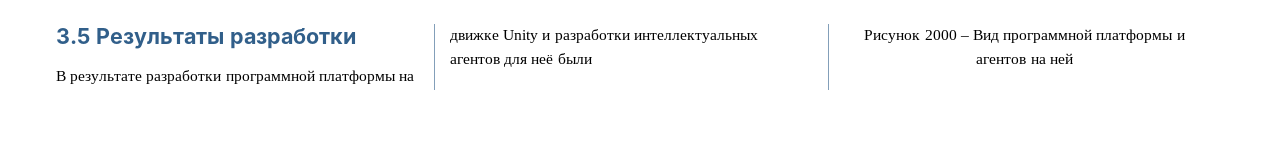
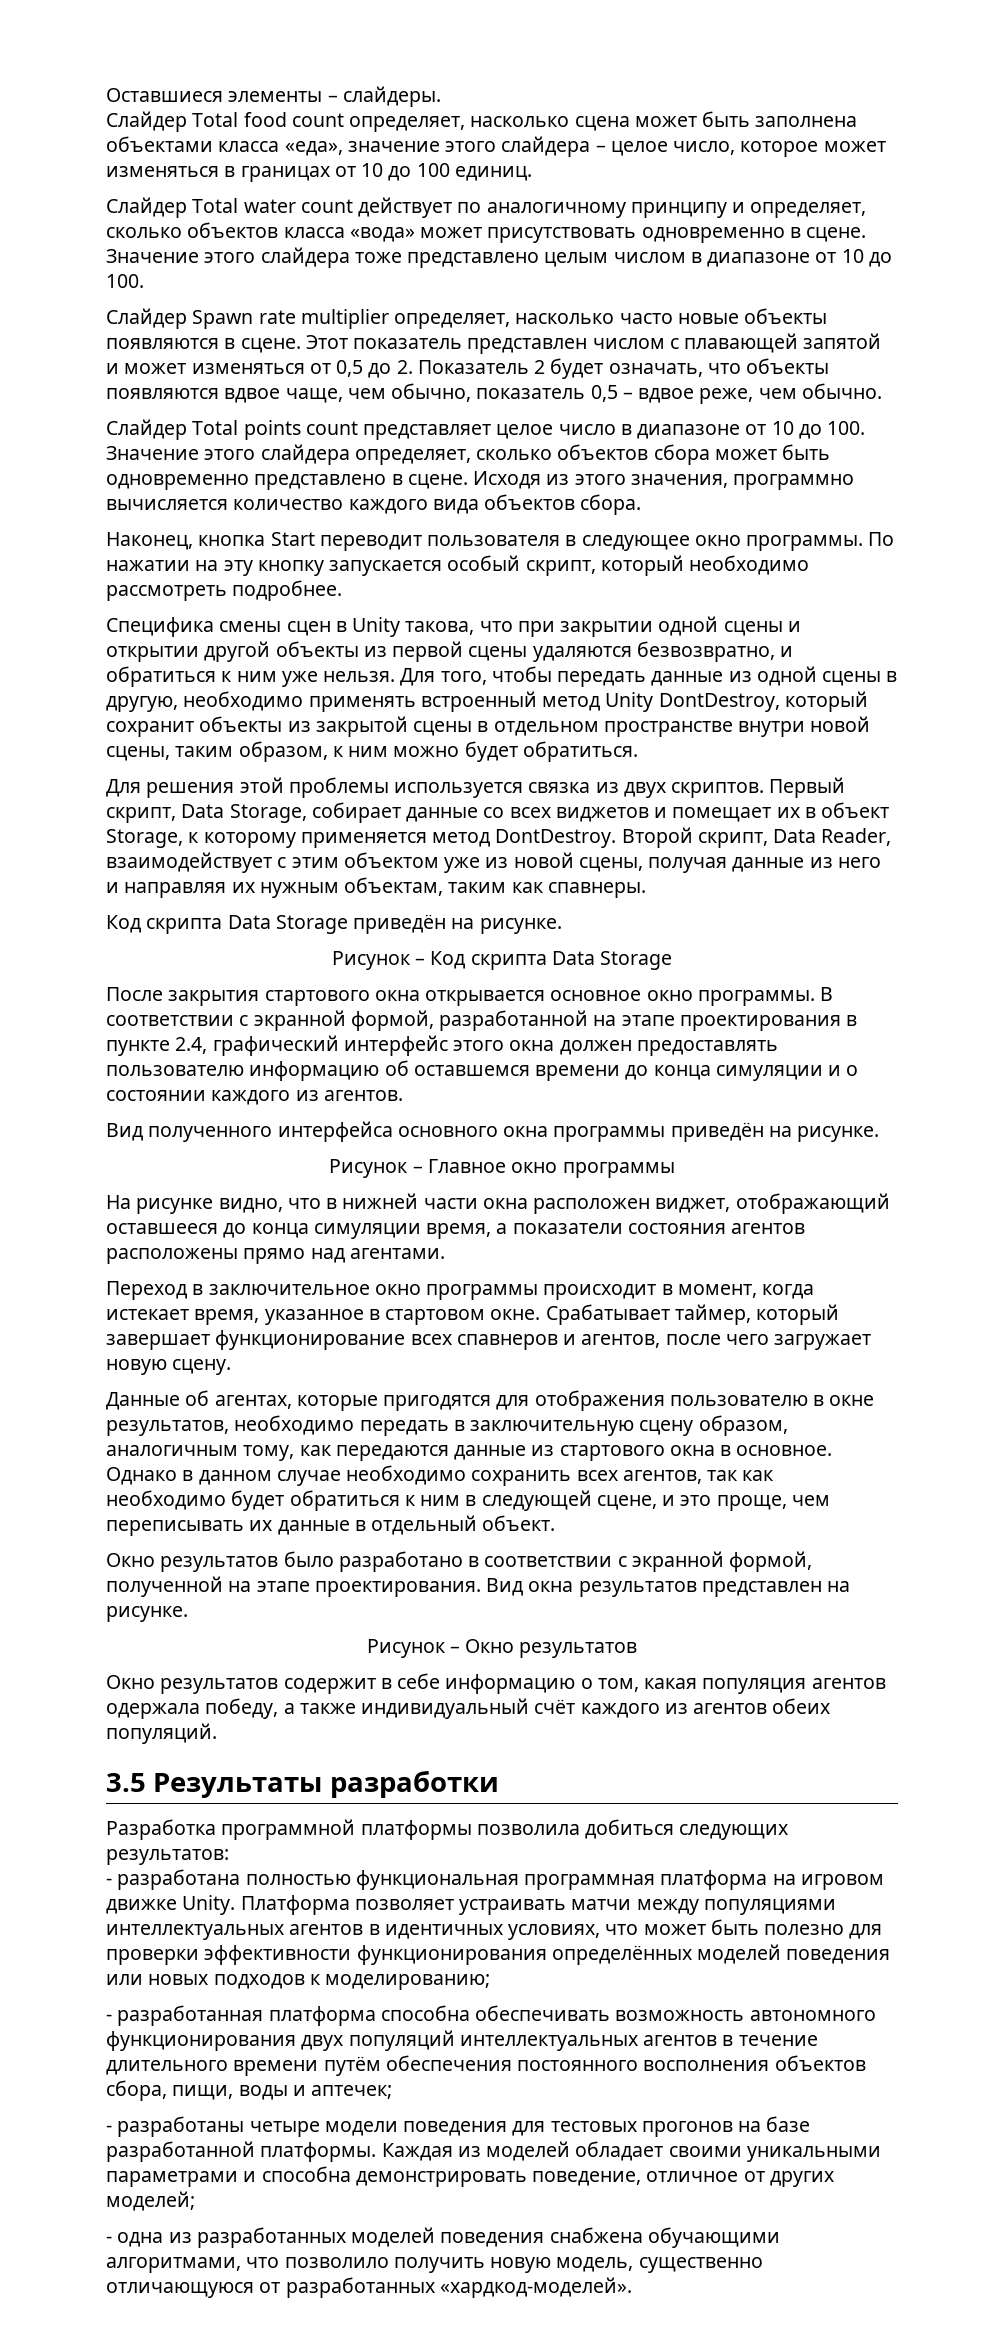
[56,28,356,49] [56,70,414,84] [450,29,758,43] [450,53,592,67] [864,29,1185,43] [976,53,1073,64] 3.5 Результаты разработки // В результате разработки программной платформы на движке Unity и разработки интеллектуальных агентов для неё были // Рисунок 2000 – Вид программной платформы и агентов на ней -> [106,86,441,107] [106,111,858,132] [106,136,886,157] [106,163,532,182] [106,197,867,218] [106,222,867,243] [106,247,892,268] [106,274,144,288] [106,308,828,329] [106,333,882,354] [106,358,830,379] [106,383,882,404] [106,419,866,440] [106,444,831,465] [106,471,855,490] [106,494,642,515] [106,532,895,551] [106,555,810,576] [106,580,343,601] [106,616,801,637] [106,641,794,662] [106,666,898,687] [106,691,868,712] [106,716,871,737] [106,741,638,762] [106,777,846,798] [106,802,890,823] [106,827,892,848] [106,852,881,873] [106,877,646,898] [106,914,562,934] [331,951,673,970] [106,987,834,1006] [106,1010,858,1031] [106,1035,778,1056] [106,1060,859,1081] [106,1090,403,1105] [106,1121,880,1142] [329,1159,675,1178] [106,1193,890,1214] [106,1223,806,1239] [106,1248,445,1264] [106,1281,815,1300] [106,1304,840,1325] [106,1330,872,1350] [106,1359,232,1375] [106,1390,875,1411] [106,1415,788,1436] [106,1445,833,1461] [106,1465,775,1486] [106,1490,830,1511] [106,1515,556,1536] [106,1551,813,1572] [106,1576,851,1597] [106,1606,188,1622] [366,1639,638,1658] [106,1673,886,1694] [106,1698,831,1719] [106,1723,217,1744] [106,1770,499,1798] [106,1819,789,1840] [106,1849,229,1865] [106,1869,884,1890] [106,1895,836,1915] [106,1919,883,1940] [106,1944,891,1965] [106,1974,491,1990] [106,2005,876,2026] [106,2030,818,2051] [106,2055,866,2076] [106,2080,393,2101] [106,2116,811,2137] [106,2141,881,2162] [106,2166,834,2187] [106,2191,195,2211] [106,2227,780,2248] [106,2257,763,2273] [106,2277,632,2298] Оставшиеся элементы – слайдеры. // Слайдер Total food count определяет, насколько сцена может быть заполнена объектами класса «еда», значение этого слайдера – целое число, которое может изменяться в границах от 10 до 100 единиц. // Слайдер Total water count действует по аналогичному принципу и определяет, сколько объектов класса «вода» может присутствовать одновременно в сцене. Значение этого слайдера тоже представлено целым числом в диапазоне от 10 до 100. // Слайдер Spawn rate multiplier определяет, насколько часто новые объекты появляются в сцене. Этот показатель представлен числом с плавающей запятой и может изменяться от 0,5 до 2. Показатель 2 будет означать, что объекты появляются вдвое чаще, чем обычно, показатель 0,5 – вдвое реже, чем обычно. // Слайдер Total points count представляет целое число в диапазоне от 10 до 100. Значение этого слайдера определяет, сколько объектов сбора может быть одновременно представлено в сцене. Исходя из этого значения, программно вычисляется количество каждого вида объектов сбора. // Наконец, кнопка Start переводит пользователя в следующее окно программы. По нажатии на эту кнопку запускается особый скрипт, который необходимо рассмотреть подробнее. // Специфика смены сцен в Unity такова, что при закрытии одной сцены и открытии другой объекты из первой сцены удаляются безвозвратно, и обратиться к ним уже нельзя. Для того, чтобы передать данные из одной сцены в другую, необходимо применять встроенный метод Unity DontDestroy, который сохранит объекты из закрытой сцены в отдельном пространстве внутри новой сцены, таким образом, к ним можно будет обратиться. // Для решения этой проблемы используется связка из двух скриптов. Первый скрипт, Data Storage, собирает данные со всех виджетов и помещает их в объект Storage, к которому применяется метод DontDestroy. Второй скрипт, Data Reader, взаимодействует с этим объектом уже из новой сцены, получая данные из него и направляя их нужным объектам, таким как спавнеры. // Код скрипта Data Storage приведён на рисунке. // Рисунок – Код скрипта Data Storage // После закрытия стартового окна открывается основное окно программы. В соответствии с экранной формой, разработанной на этапе проектирования в пункте 2.4, графический интерфейс этого окна должен предоставлять пользователю информацию об оставшемся времени до конца симуляции и о состоянии каждого из агентов. // Вид полученного интерфейса основного окна программы приведён на рисунке. // Рисунок – Главное окно программы // На рисунке видно, что в нижней части окна расположен виджет, отображающий оставшееся до конца симуляции время, а показатели состояния агентов расположены прямо над агентами. // Переход в заключительное окно программы происходит в момент, когда истекает время, указанное в стартовом окне. Срабатывает таймер, который завершает функционирование всех спавнеров и агентов, после чего загружает новую сцену. // Данные об агентах, которые пригодятся для отображения пользователю в окне результатов, необходимо передать в заключительную сцену образом, аналогичным тому, как передаются данные из стартового окна в основное. Однако в данном случае необходимо сохранить всех агентов, так как необходимо будет обратиться к ним в следующей сцене, и это проще, чем переписывать их данные в отдельный объект. // Окно результатов было разработано в соответствии с экранной формой, полученной на этапе проектирования. Вид окна результатов представлен на рисунке. // Рисунок – Окно результатов // Окно результатов содержит в себе информацию о том, какая популяция агентов одержала победу, а также индивидуальный счёт каждого из агентов обеих популяций. // 3.5 Результаты разработки // Разработка программной платформы позволила добиться следующих результатов: // - разработана полностью функциональная программная платформа на игровом движке Unity. Платформа позволяет устраивать матчи между популяциями интеллектуальных агентов в идентичных условиях, что может быть полезно для проверки эффективности функционирования определённых моделей поведения или новых подходов к моделированию; // - разработанная платформа способна обеспечивать возможность автономного функционирования двух популяций интеллектуальных агентов в течение длительного времени путём обеспечения постоянного восполнения объектов сбора, пищи, воды и аптечек; // - разработаны четыре модели поведения для тестовых прогонов на базе разработанной платформы. Каждая из моделей обладает своими уникальными параметрами и способна демонстрировать поведение, отличное от других моделей; // - одна из разработанных моделей поведения снабжена обучающими алгоритмами, что позволило получить новую модель, существенно отличающуюся от разработанных «хардкод-моделей».

